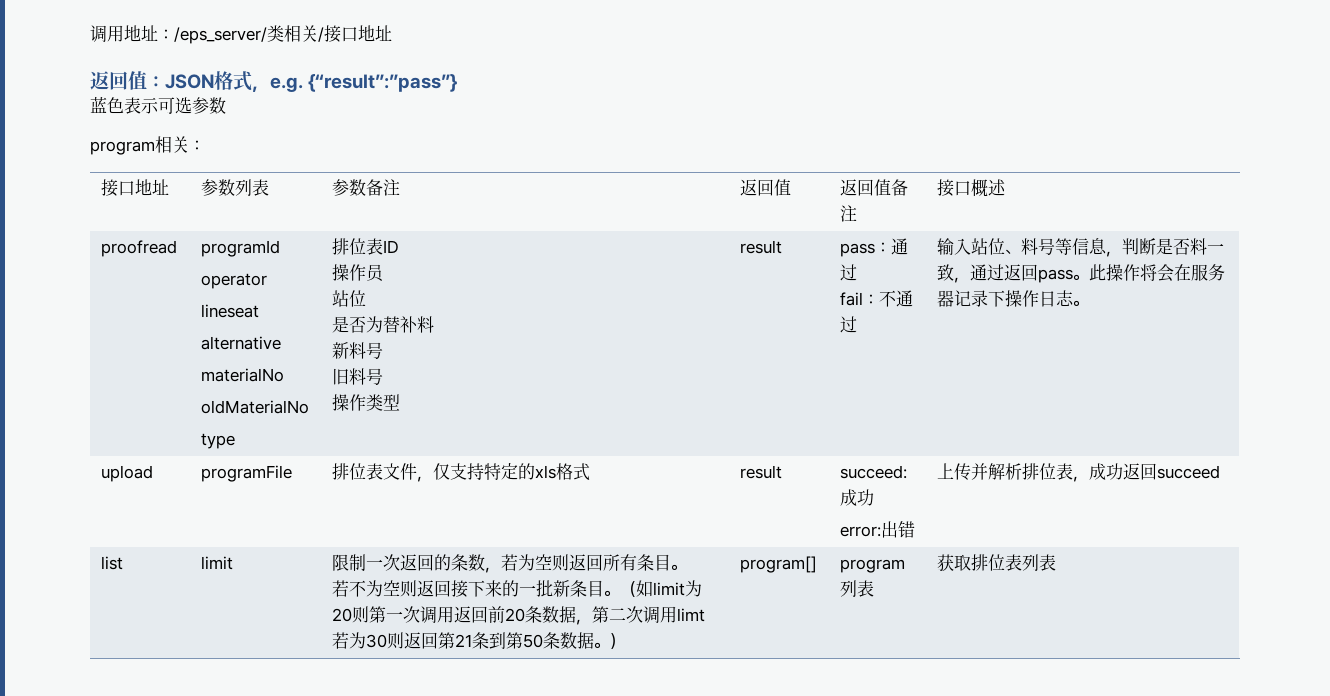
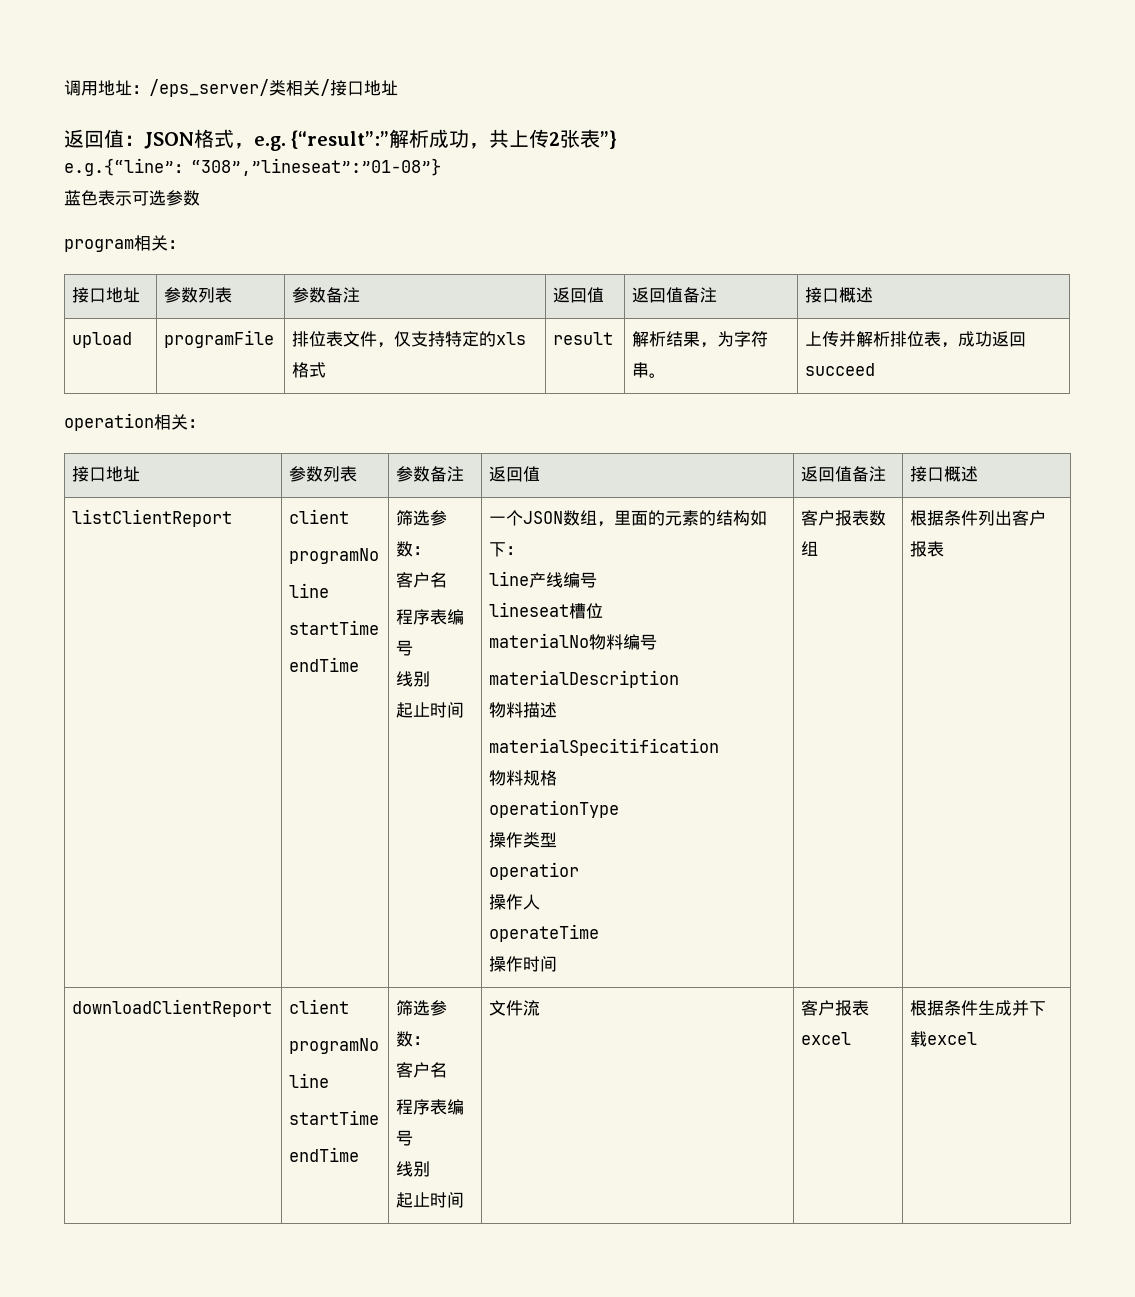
[308,74,458,92] {“result”:”pass”} -> [291,129,618,149] [64,158,441,176] {“result”:”解析成功，共上传2张表”} // e.g.｛“line”：“308”,”lineseat”:”01-08”｝
[100,240,177,257] [200,240,280,257] [200,273,267,289] [200,304,259,318] [200,336,281,350] [200,368,284,382] [200,400,309,414] [200,433,235,449] [331,238,399,255] [331,264,385,282] [331,290,366,307] [331,316,434,333] [331,342,383,359] [331,368,383,385] [331,394,400,411] [739,240,782,254] [839,238,908,257] [839,264,857,281] [839,290,913,307] [839,316,857,333] [936,238,1224,257] [936,264,1225,283] [936,290,1089,307] // proofread | programId // operator // lineseat // alternative // materialNo // oldMaterialNo // type | 排位表ID // 操作员 // 站位 // 是否为替补料 // 新料号 // 旧料号 // 操作类型 | result | pass：通过 // fail：不通过 | 输入站位、料号等信息，判断是否料一致，通过返回pass。此操作将会在服务器记录下操作日志。 -> (874, 295) none
[839,465,907,479] [839,489,874,506] [839,521,915,538] succeed:成功 // error:出错 -> [632,331,769,348] [632,362,667,378] 解析结果，为字符串。
[100,556,123,570] [200,556,233,570] [331,554,687,573] [331,580,702,598] [331,606,705,625] [331,632,626,649] [739,556,817,573] [839,559,905,573] [839,580,874,597] [936,554,1056,571] // list | limit | 限制一次返回的条数，若为空则返回所有条目。 // 若不为空则返回接下来的一批新条目。（如limit为20则第一次调用返回前20条数据，第二次调用limt若为30则返回第21条到第50条数据。） | program[] | program列表 | 获取排位表列表 -> [64,413,205,431] [72,466,141,482] [289,466,358,482] [396,466,465,482] [489,466,541,482] [801,466,887,482] [910,466,979,482] [72,509,233,527] [289,509,350,524] [289,548,380,564] [289,583,330,598] [289,620,380,635] [289,657,360,672] [396,510,448,526] [396,541,431,557] [396,572,448,588] [396,609,465,625] [396,640,414,656] [396,671,431,687] [396,702,465,718] [489,510,768,527] [489,542,524,557] [489,571,598,588] [489,602,604,619] [489,633,658,650] [489,670,680,688] [489,702,558,718] [489,738,720,756] [489,770,558,786] [489,800,620,818] [489,832,558,848] [489,862,580,880] [489,894,541,910] [489,924,600,942] [489,956,558,972] [801,510,887,526] [801,541,819,556] [910,510,1047,526] [910,541,945,557] [72,999,273,1017] [289,999,350,1014] [289,1038,380,1054] [289,1073,330,1088] [289,1110,380,1125] [289,1147,360,1162] [396,1000,448,1016] [396,1031,431,1047] [396,1062,448,1078] [396,1099,465,1115] [396,1130,414,1146] [396,1161,431,1177] [396,1192,465,1208] [489,1000,541,1016] [801,1000,870,1016] [801,1032,852,1045] [910,1000,1047,1016] [910,1031,978,1047] // operation相关： // 接口地址 | 参数列表 | 参数备注 | 返回值 | 返回值备注 | 接口概述 // listClientReport | client // programNo // line // startTime // endTime | 筛选参数： // 客户名 // 程序表编号 // 线别 // 起止时间 | 一个JSON数组，里面的元素的结构如下： // line产线编号 // lineseat槽位 // materialNo物料编号 // materialDescription // 物料描述 // materialSpecitification // 物料规格 // operationType // 操作类型 // operatior // 操作人 // operateTime // 操作时间 | 客户报表数组 | 根据条件列出客户报表 // downloadClientReport | client // programNo // line // startTime // endTime | 筛选参数： // 客户名 // 程序表编号 // 线别 // 起止时间 | 文件流 | 客户报表excel | 根据条件生成并下载excel

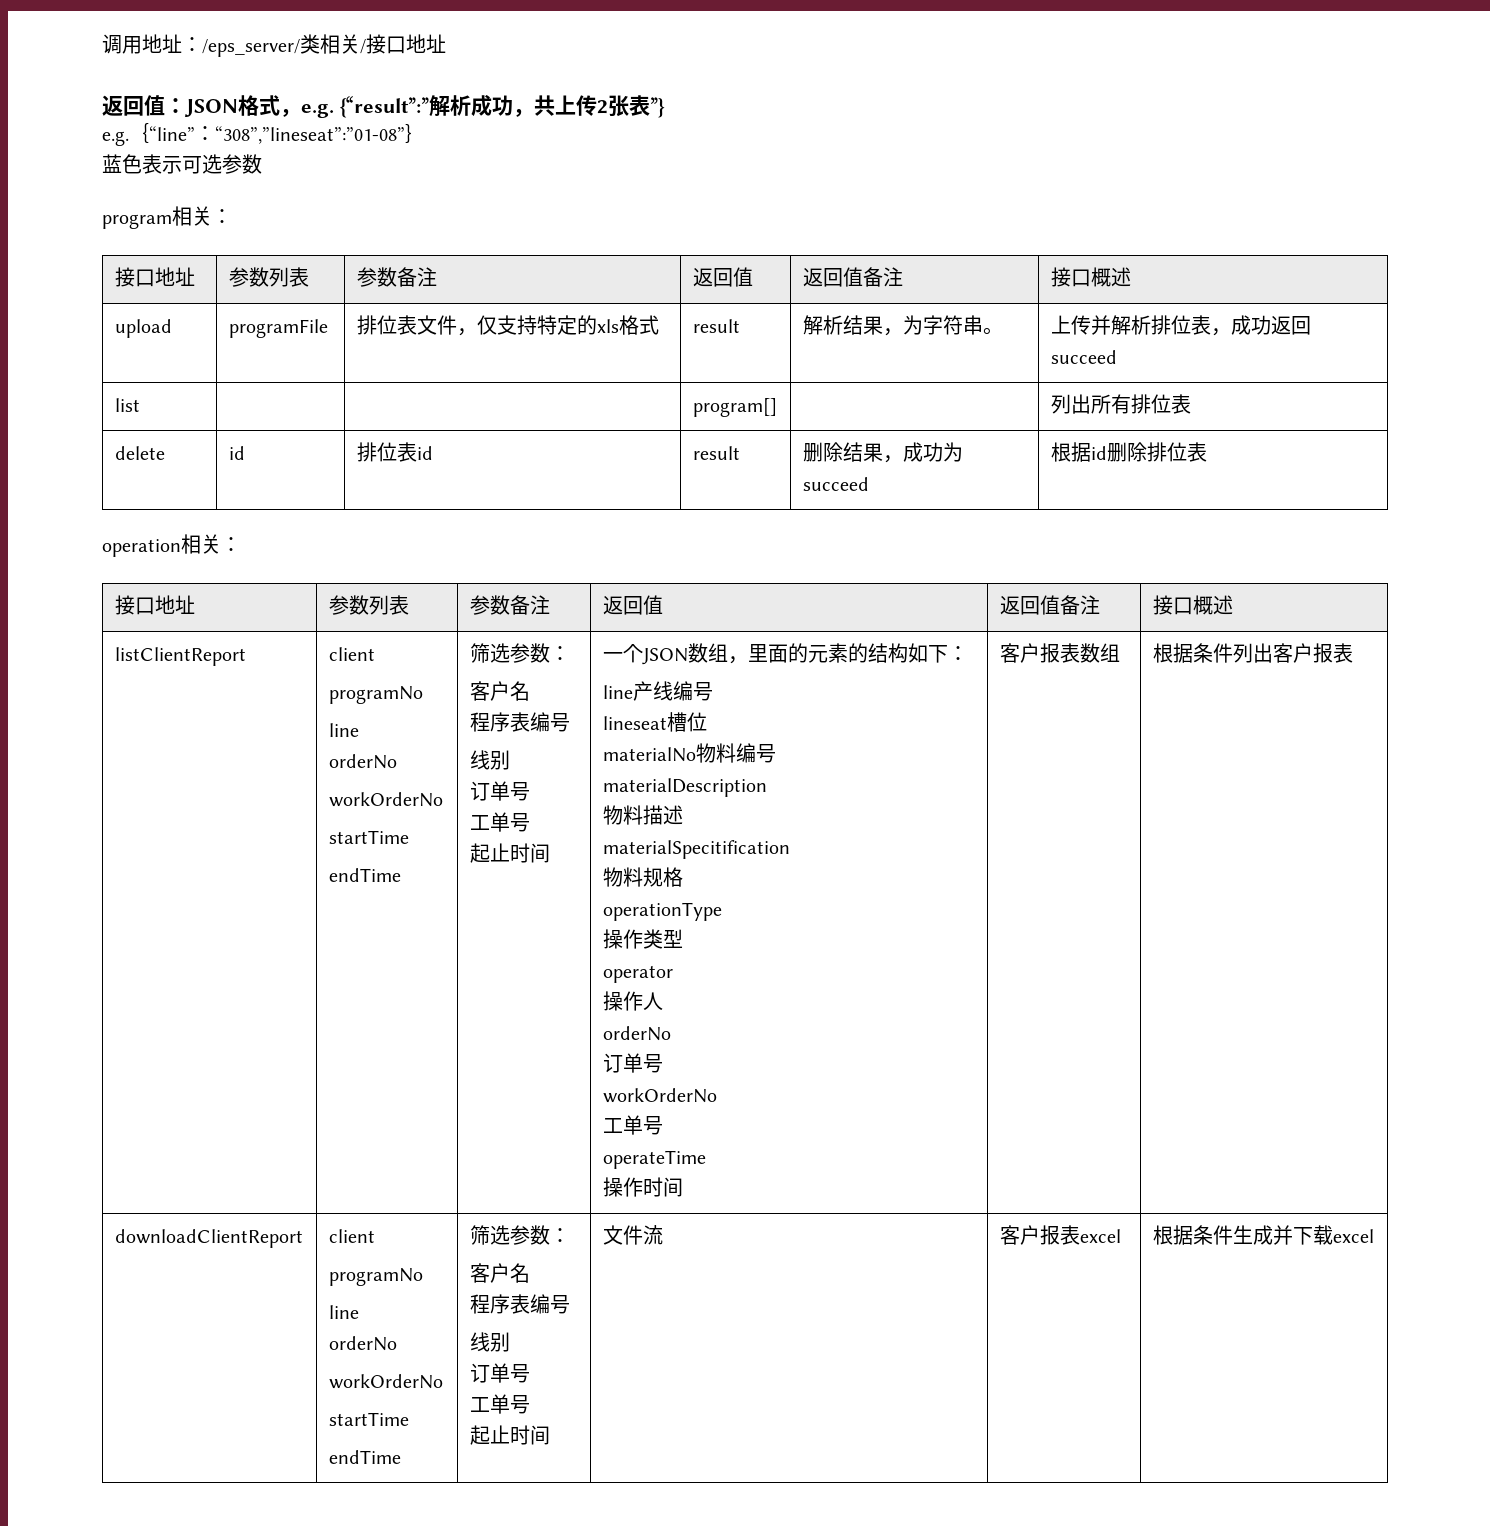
(876, 369) none -> [114,398,140,412] [692,398,777,417] [1050,394,1191,414] [114,446,165,460] [228,446,245,460] [356,442,433,462] [692,446,740,460] [802,442,963,463] [802,477,869,491] [1050,442,1207,462] // list | | | program[] | | 列出所有排位表 // delete | id | 排位表id | result | 删除结果，成功为succeed | 根据id删除排位表
(330, 590) none -> [328,754,397,769] [328,792,443,807] // orderNo // workOrderNo
(431, 679) none -> [469,781,530,801] [469,812,530,832] // 订单号 // 工单号
[489,862,580,880] operatior -> [602,965,673,983] operator
(541, 902) none -> [602,1026,671,1041] [602,1053,663,1073] [602,1088,717,1103] [602,1115,663,1135] // orderNo // 订单号 // workOrderNo // 工单号
(330, 1080) none -> [328,1336,397,1351] [328,1374,443,1389] // orderNo // workOrderNo
(431, 1169) none -> [469,1363,530,1383] [469,1394,530,1414] // 订单号 // 工单号

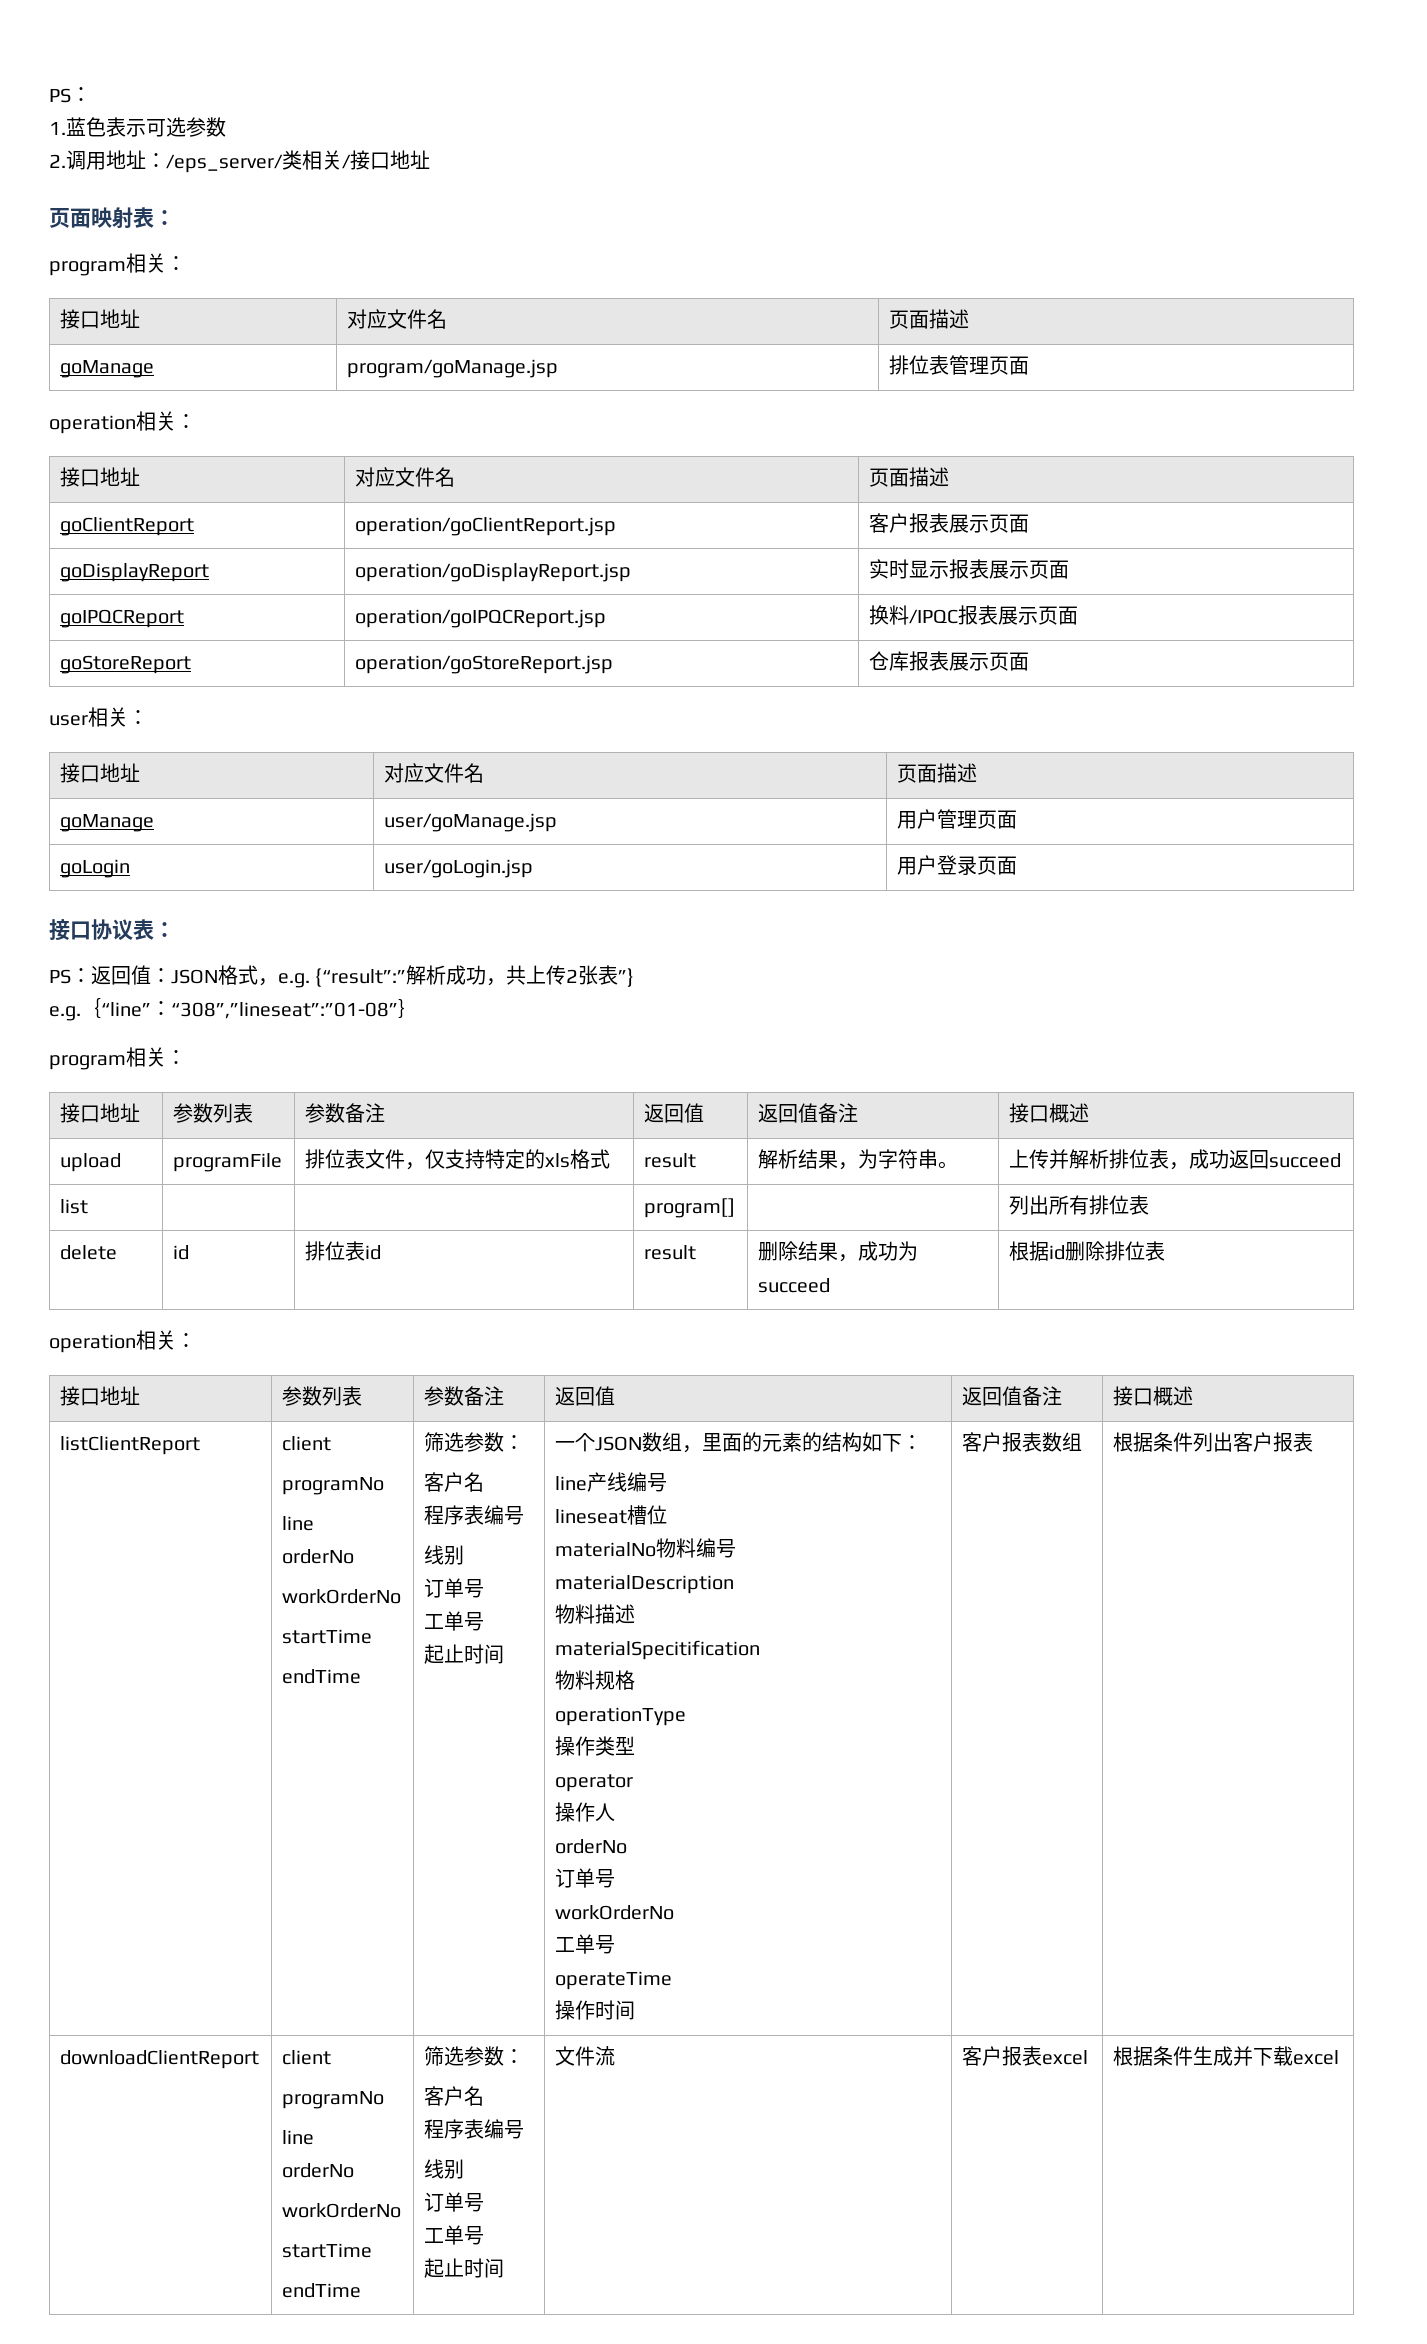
(102, 44) none -> [49,87,91,103] [49,117,226,137] [49,154,66,168] PS： // 1.蓝色表示可选参数 // 2.
(446, 43) none -> [49,207,175,229] [49,253,186,276] [60,309,141,329] [347,309,448,329] [889,309,970,329] [60,360,155,378] [347,359,559,378] [889,355,1030,375] [49,411,196,434] [60,467,141,487] [355,467,456,487] [869,467,950,487] [60,517,195,536] [355,517,617,536] [869,513,1030,533] [60,563,210,582] [355,563,632,582] [869,559,1070,579] [60,609,185,628] [355,609,607,628] [869,605,1079,625] [60,655,192,674] [355,655,614,674] [869,651,1030,671] [49,707,148,727] [60,763,141,783] [384,763,485,783] [897,763,978,783] [60,814,155,832] [384,813,558,832] [897,809,1018,829] [60,859,131,878] [384,859,534,878] [897,855,1018,875] [49,919,175,941] [49,968,91,984] 页面映射表： // program相关： // 接口地址 | 对应文件名 | 页面描述 // goManage | program/goManage.jsp | 排位表管理页面 // operation相关： // 接口地址 | 对应文件名 | 页面描述 // goClientReport | operation/goClientReport.jsp | 客户报表展示页面 // goDisplayReport | operation/goDisplayReport.jsp | 实时显示报表展示页面 // goIPQCReport | operation/goIPQCReport.jsp | 换料/IPQC报表展示页面 // goStoreReport | operation/goStoreReport.jsp | 仓库报表展示页面 // user相关： // 接口地址 | 对应文件名 | 页面描述 // goManage | user/goManage.jsp | 用户管理页面 // goLogin | user/goLogin.jsp | 用户登录页面 // 接口协议表： // PS：
[102,154,262,174] // 蓝色表示可选参数 -> (418, 1008) none

